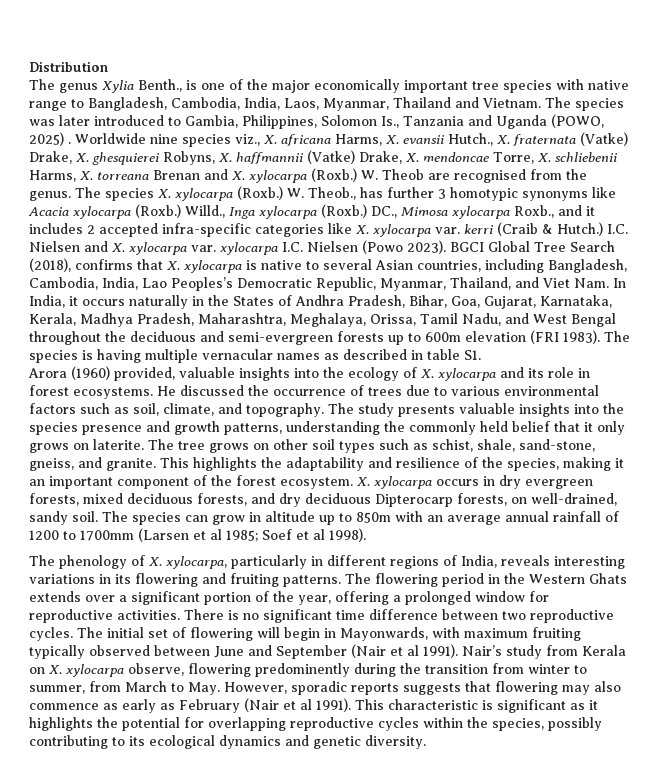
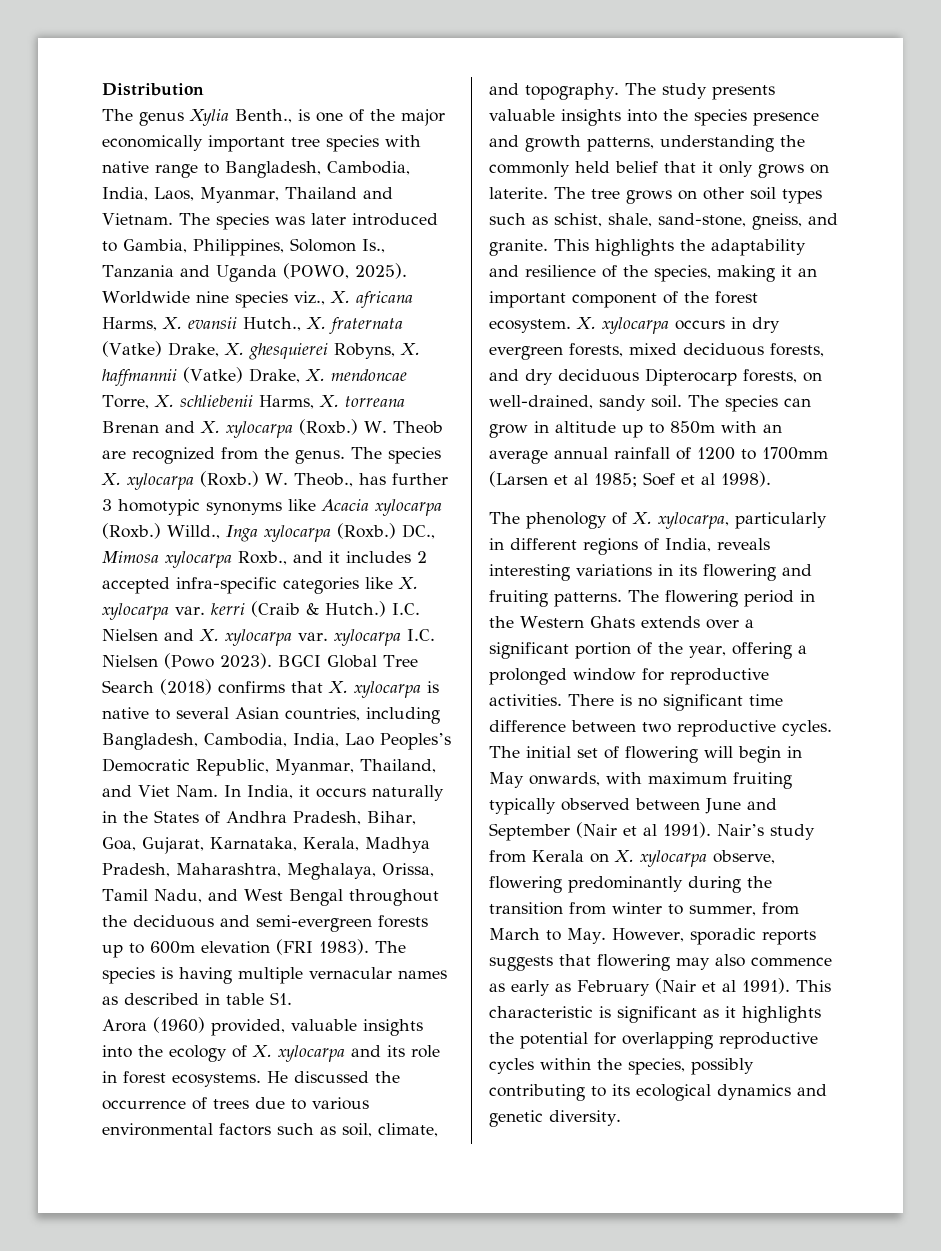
[29,132,71,146] 2025) . -> [354,263,407,279] 2025).
[454,169,526,183] recognised -> [132,447,215,464] recognized
[29,258,71,272] (2018), -> [160,679,212,695] (2018)
[340,627,428,641] Mayonwards, -> [489,772,600,788] May onwards,
[255,663,350,677] predominently -> [568,876,683,893] predominantly

